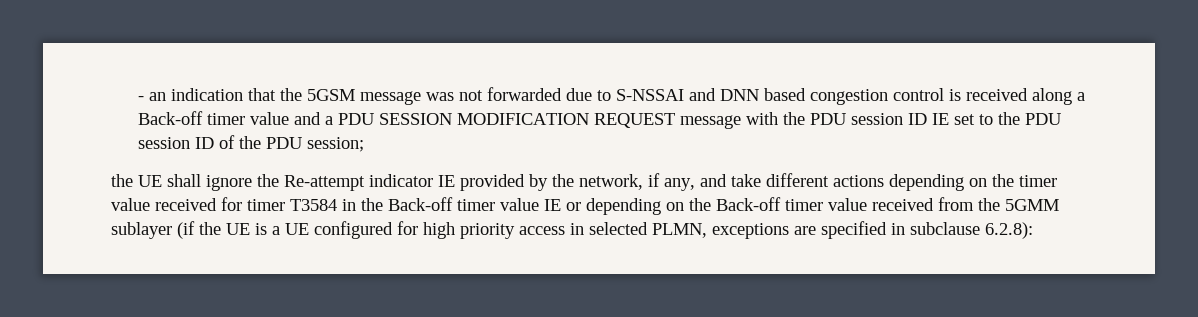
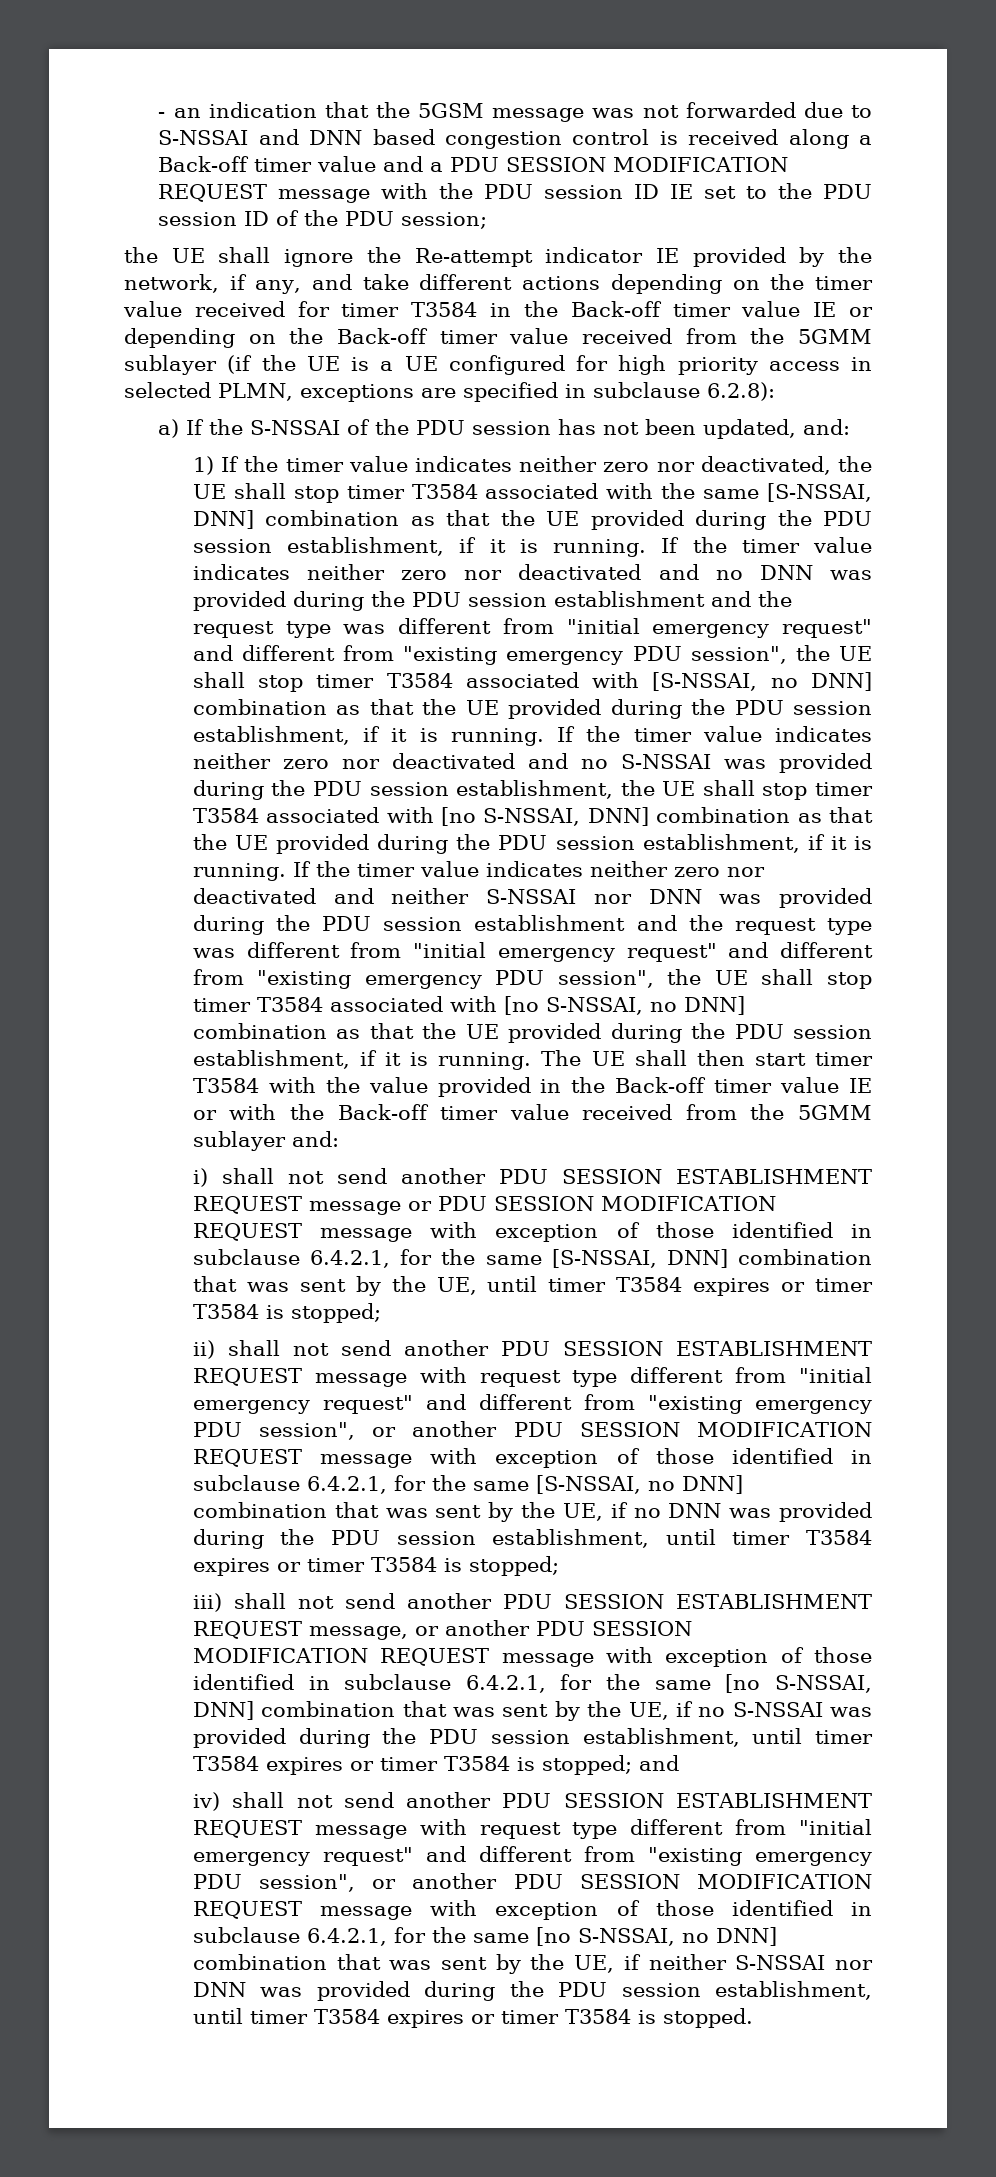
(1033, 230) none -> [158,419,851,439] [192,456,873,475] [192,483,872,503] [192,510,872,530] [192,537,873,557] [192,564,873,580] [192,591,792,611] [192,618,872,638] [192,645,873,665] [192,672,873,692] [192,699,872,719] [192,726,873,746] [192,753,873,773] [192,780,873,800] [192,807,874,826] [192,834,872,854] [192,861,765,881] [192,888,872,908] [192,915,873,935] [192,942,873,962] [192,969,873,989] [192,996,745,1015] [192,1023,872,1043] [192,1050,873,1070] [192,1077,872,1097] [192,1104,872,1120] [192,1131,339,1151] [192,1168,873,1187] [192,1196,776,1215] [192,1222,873,1242] [192,1249,872,1268] [192,1276,874,1296] [192,1303,381,1323] [192,1340,873,1359] [192,1367,872,1387] [192,1394,872,1414] [192,1421,873,1440] [192,1448,873,1468] [192,1475,743,1494] [192,1502,872,1522] [192,1529,872,1549] [192,1556,559,1576] [192,1593,873,1612] [192,1620,692,1640] [192,1647,872,1667] [192,1674,872,1693] [192,1701,873,1721] [192,1728,873,1748] [192,1755,679,1775] [192,1792,873,1811] [192,1819,872,1839] [192,1846,872,1866] [192,1873,873,1892] [192,1900,873,1920] [192,1927,777,1946] [192,1954,874,1974] [192,1981,872,2001] [192,2008,753,2028] // a) If the S-NSSAI of the PDU session has not been updated, and: // 1) If the timer value indicates neither zero nor deactivated, the UE shall stop timer T3584 associated with the same [S-NSSAI, DNN] combination as that the UE provided during the PDU session establishment, if it is running. If the timer value indicates neither zero nor deactivated and no DNN was provided during the PDU session establishment and the request type was different from "initial emergency request" and different from "existing emergency PDU session", the UE shall stop timer T3584 associated with [S-NSSAI, no DNN] combination as that the UE provided during the PDU session establishment, if it is running. If the timer value indicates neither zero nor deactivated and no S-NSSAI was provided during the PDU session establishment, the UE shall stop timer T3584 associated with [no S-NSSAI, DNN] combination as that the UE provided during the PDU session establishment, if it is running. If the timer value indicates neither zero nor deactivated and neither S-NSSAI nor DNN was provided during the PDU session establishment and the request type was different from "initial emergency request" and different from "existing emergency PDU session", the UE shall stop timer T3584 associated with [no S-NSSAI, no DNN] combination as that the UE provided during the PDU session establishment, if it is running. The UE shall then start timer T3584 with the value provided in the Back-off timer value IE or with the Back-off timer value received from the 5GMM sublayer and: // i) shall not send another PDU SESSION ESTABLISHMENT REQUEST message or PDU SESSION MODIFICATION REQUEST message with exception of those identified in subclause 6.4.2.1, for the same [S-NSSAI, DNN] combination that was sent by the UE, until timer T3584 expires or timer T3584 is stopped; // ii) shall not send another PDU SESSION ESTABLISHMENT REQUEST message with request type different from "initial emergency request" and different from "existing emergency PDU session", or another PDU SESSION MODIFICATION REQUEST message with exception of those identified in subclause 6.4.2.1, for the same [S-NSSAI, no DNN] combination that was sent by the UE, if no DNN was provided during the PDU session establishment, until timer T3584 expires or timer T3584 is stopped; // iii) shall not send another PDU SESSION ESTABLISHMENT REQUEST message, or another PDU SESSION MODIFICATION REQUEST message with exception of those identified in subclause 6.4.2.1, for the same [no S-NSSAI, DNN] combination that was sent by the UE, if no S-NSSAI was provided during the PDU session establishment, until timer T3584 expires or timer T3584 is stopped; and // iv) shall not send another PDU SESSION ESTABLISHMENT REQUEST message with request type different from "initial emergency request" and different from "existing emergency PDU session", or another PDU SESSION MODIFICATION REQUEST message with exception of those identified in subclause 6.4.2.1, for the same [no S-NSSAI, no DNN] combination that was sent by the UE, if neither S-NSSAI nor DNN was provided during the PDU session establishment, until timer T3584 expires or timer T3584 is stopped.

